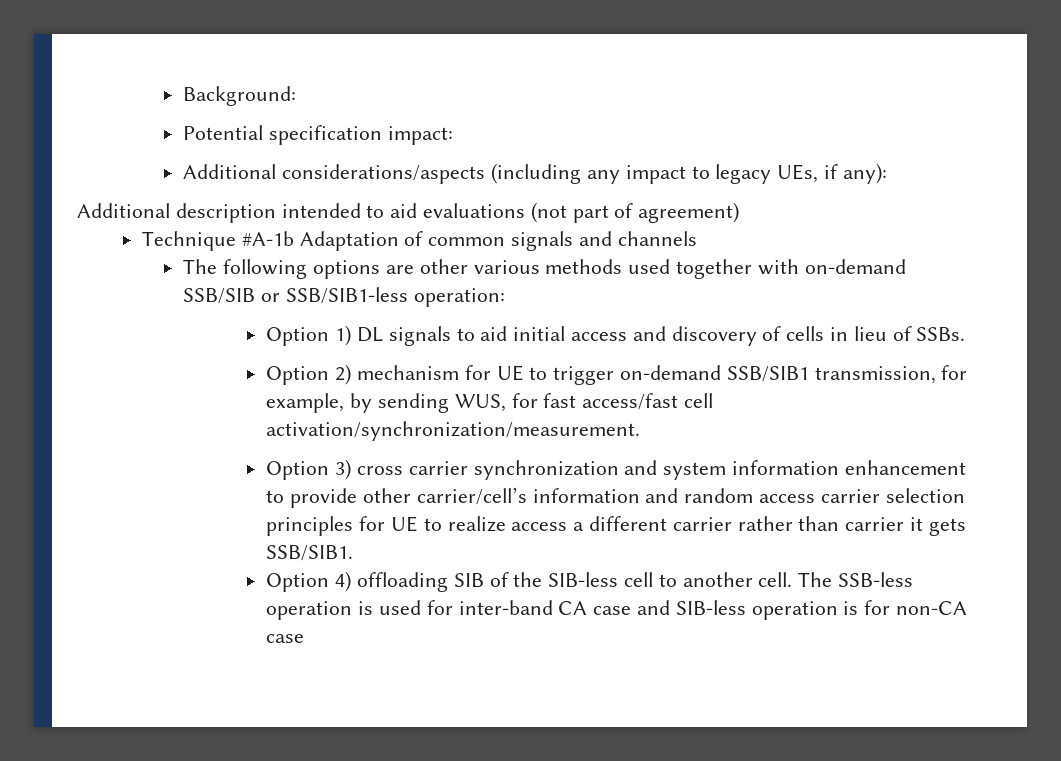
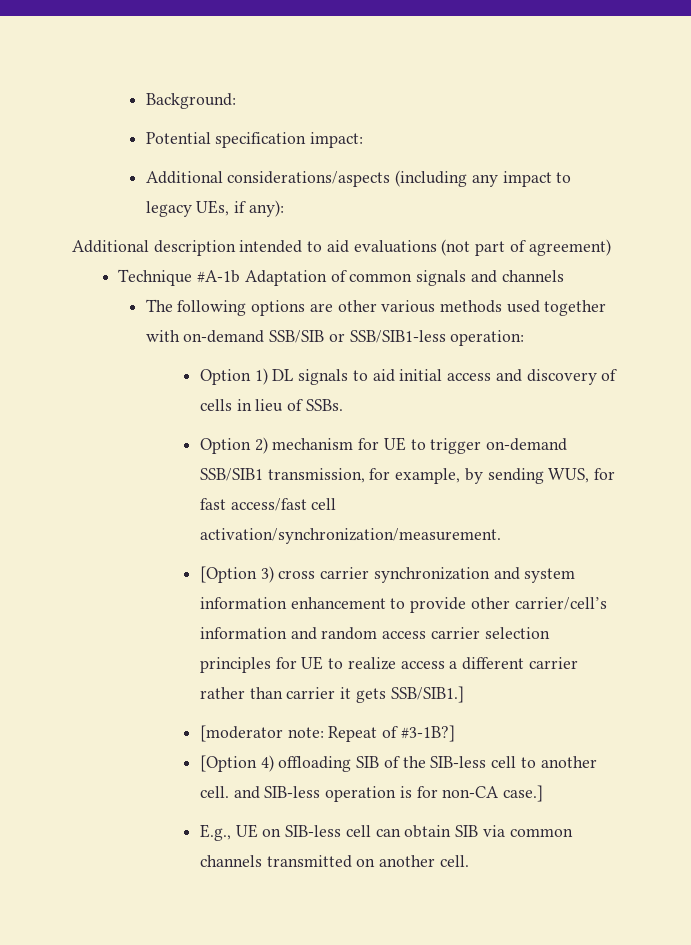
[266,461,330,480] Option -> [200,566,258,583] [Option
[266,545,354,561] [266,573,330,592] SSB/SIB1. // Option -> [390,686,464,703] [200,725,455,742] [200,755,258,772] SSB/SIB1.] // [moderator note: Repeat of #3-1B?] // [Option
[798,572,913,587] [266,600,632,620] The SSB-less operation is used for inter-band CA case -> (230, 792) none
[266,634,305,643] case -> [503,785,544,802] [200,824,573,841] [200,855,469,868] case.] // E.g., UE on SIB-less cell can obtain SIB via common channels transmitted on another cell.

